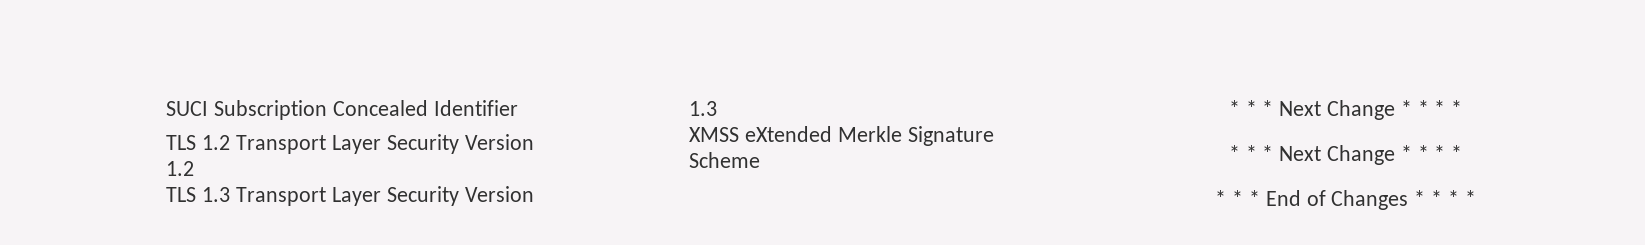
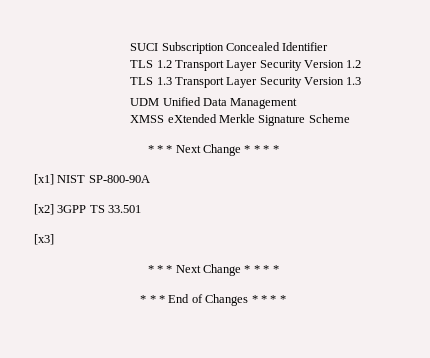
(718, 108) none -> [130,97,298,109] // UDM Unified Data Management
(1463, 108) none -> [34,174,150,185] [34,204,142,215] [34,234,54,245] // [x1] NIST SP-800-90A // [x2] 3GPP TS 33.501 // [x3]

